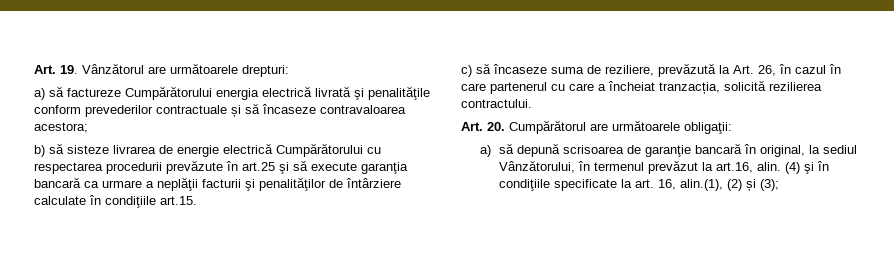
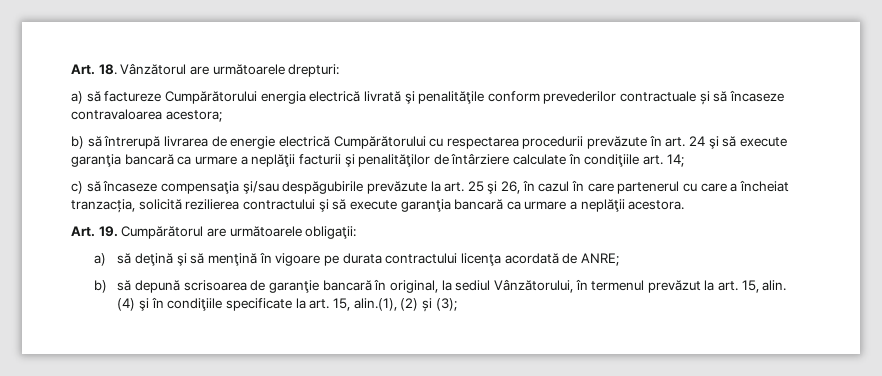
[34,65,78,74] Art. 19. -> [71,64,117,75] Art. 18.
[67,145,109,154] sisteze -> [104,135,161,149] întrerupă
[242,162,275,171] art.25 -> [665,136,706,147] art. 24
[160,196,197,205] art.15. -> [643,154,684,167] art. 14;
[551,63,754,77] suma de reziliere, prevăzută la Art. -> [160,181,498,194] compensaţia şi/sau despăgubirile prevăzute la art. 25 şi
[461,99,532,108] [461,122,505,131] contractului. // Art. 20. -> [242,199,685,212] [71,226,118,237] contractului şi să execute garanţia bancară ca urmare a neplăţii acestora. // Art. 19.
(514, 148) none -> [135,252,619,266] [94,280,132,293] deţină şi să menţină în vigoare pe durata contractului licenţa acordată de ANRE; // b) să
[715,162,753,173] art.16, -> [718,280,759,293] art. 15,
[657,179,676,190] 16, -> [332,298,350,311] 15,

